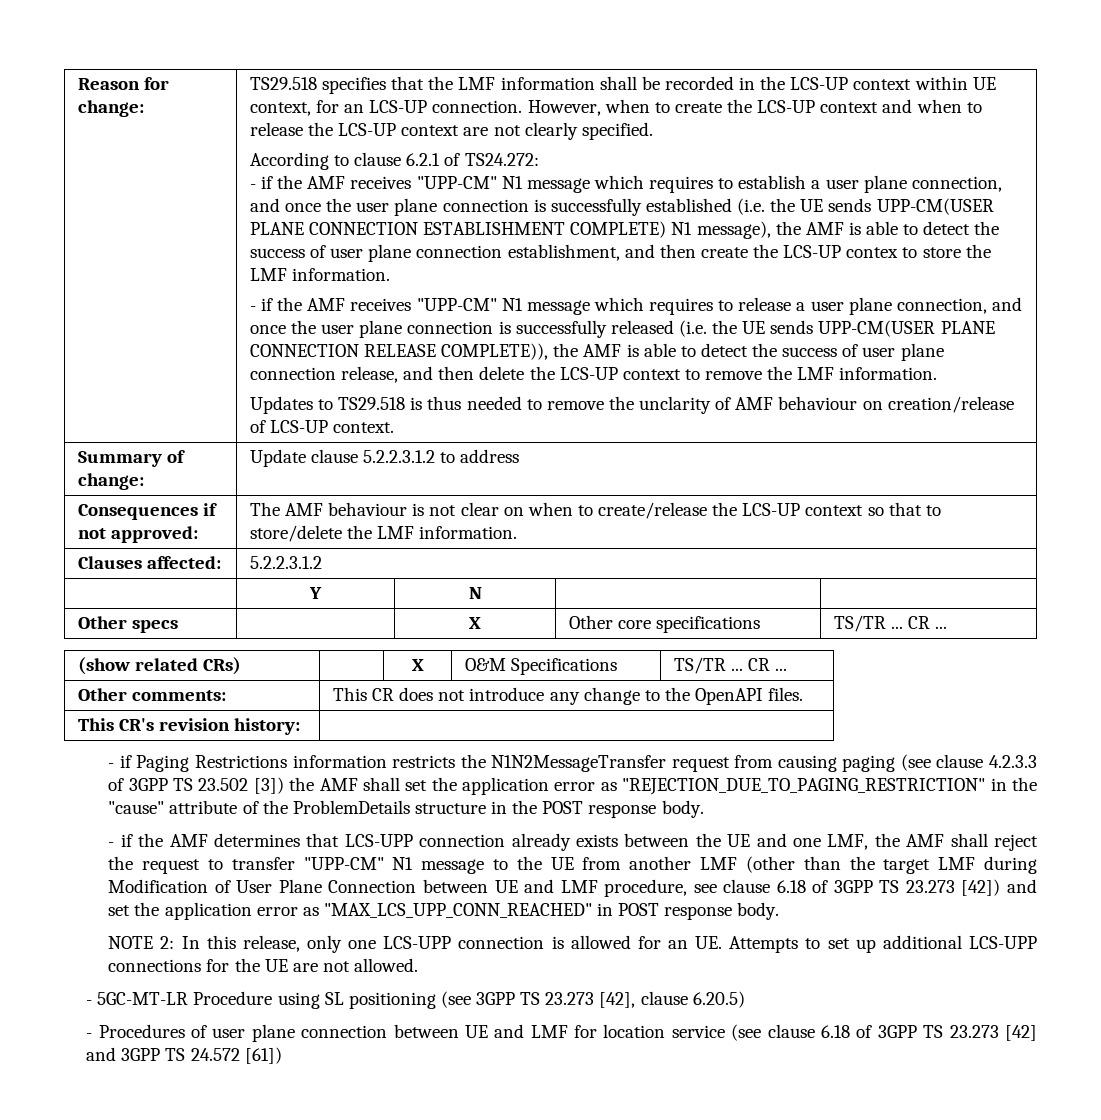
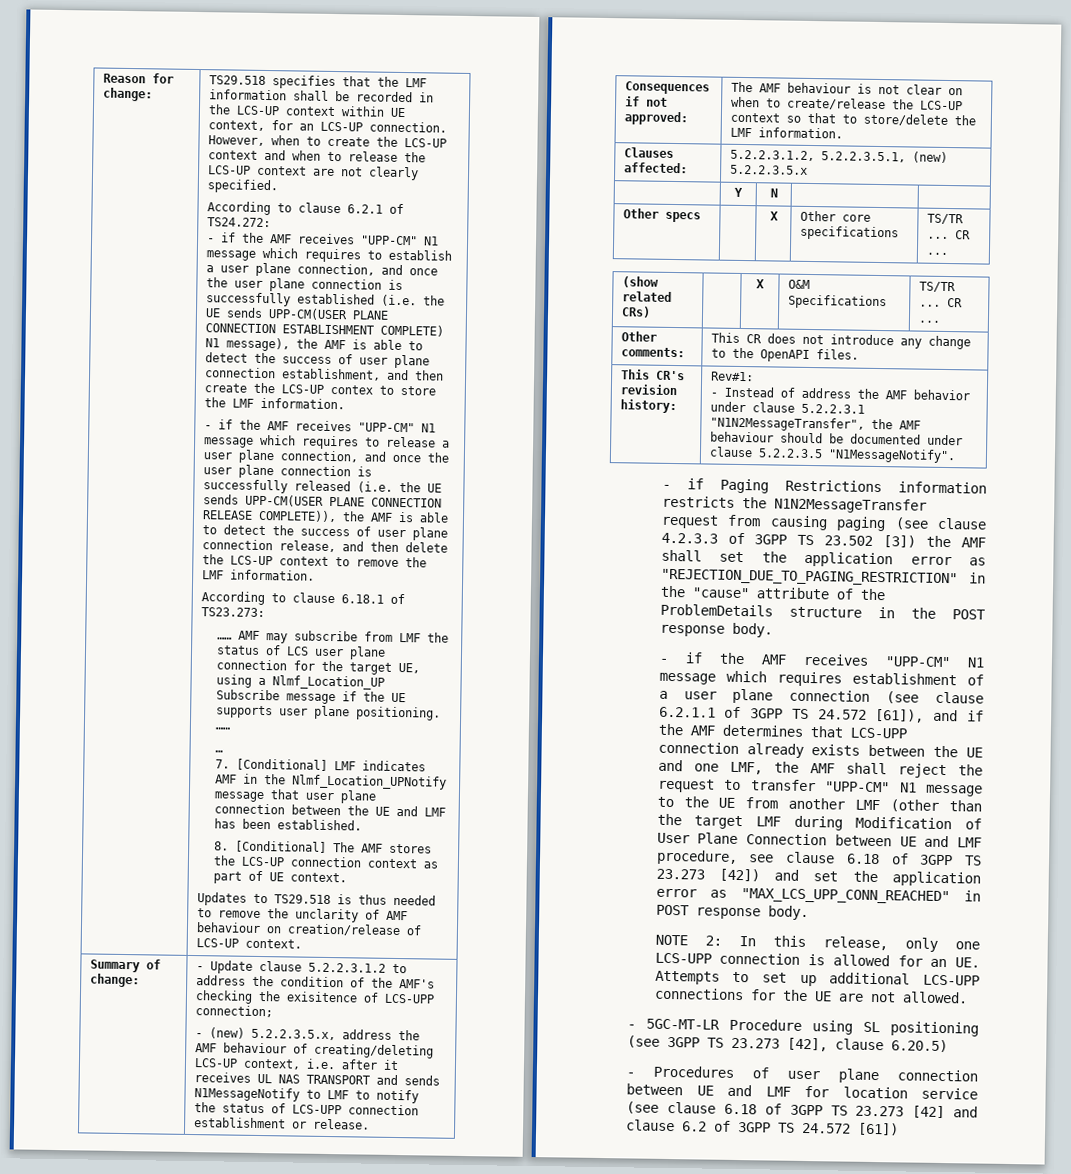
(938, 373) none -> [201,591,406,606] [201,607,266,618] [217,630,450,644] [216,645,387,660] [216,659,421,675] [216,674,386,690] [216,689,407,705] [216,705,442,721] [215,727,231,730] [215,750,224,753] [215,758,427,772] [215,773,448,790] [214,789,377,804] [214,803,447,817] [214,818,363,831] [214,840,433,854] [213,855,439,869] [213,870,348,884] // According to clause 6.18.1 of TS23.273: // …… AMF may subscribe from LMF the status of LCS user plane connection for the target UE, using a Nlmf_Location_UP Subscribe message if the UE supports user plane positioning. …… // … // 7. [Conditional] LMF indicates AMF in the Nlmf_Location_UPNotify message that user plane connection between the UE and LMF has been established. // 8. [Conditional] The AMF stores the LCS-UP connection context as part of UE context.
(144, 481) none -> [196,966,205,971] -
(520, 456) none -> [252,975,436,989] [195,990,436,1004] [195,1005,274,1018] [195,1027,421,1041] [195,1042,435,1059] [194,1058,400,1071] [194,1072,441,1086] [194,1087,420,1104] [194,1102,420,1116] [194,1117,371,1130] the condition of the AMF's checking the exisitence of LCS-UPP connection; // - (new) 5.2.2.3.5.x, address the AMF behaviour of creating/deleting LCS-UP context, i.e. after it receives UL NAS TRANSPORT and sends N1MessageNotify to LMF to notify the status of LCS-UPP connection establishment or release.
[249,556,322,569] 5.2.2.3.1.2 -> [730,149,949,164] [730,164,809,175] 5.2.2.3.1.2, 5.2.2.3.5.1, (new) 5.2.2.3.5.x
(301, 726) none -> [711,371,755,382] [710,386,971,401] [710,401,866,414] [710,416,922,432] [710,431,964,446] [709,446,957,464] Rev#1: // - Instead of address the AMF behavior under clause 5.2.2.3.1 "N1N2MessageTransfer", the AMF behaviour should be documented under clause 5.2.2.3.5 "N1MessageNotify".
(208, 840) none -> [802,653,985,668] [658,670,984,687] [658,688,984,704] [658,706,984,723] [657,723,715,736] receives "UPP-CM" N1 message which requires establishment of a user plane connection (see clause 6.2.1.1 of 3GPP TS 24.572 [61]), and if the AMF
(117, 1054) none -> [626,1119,732,1132] clause 6.2 of

